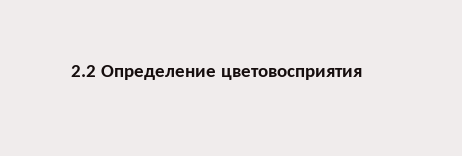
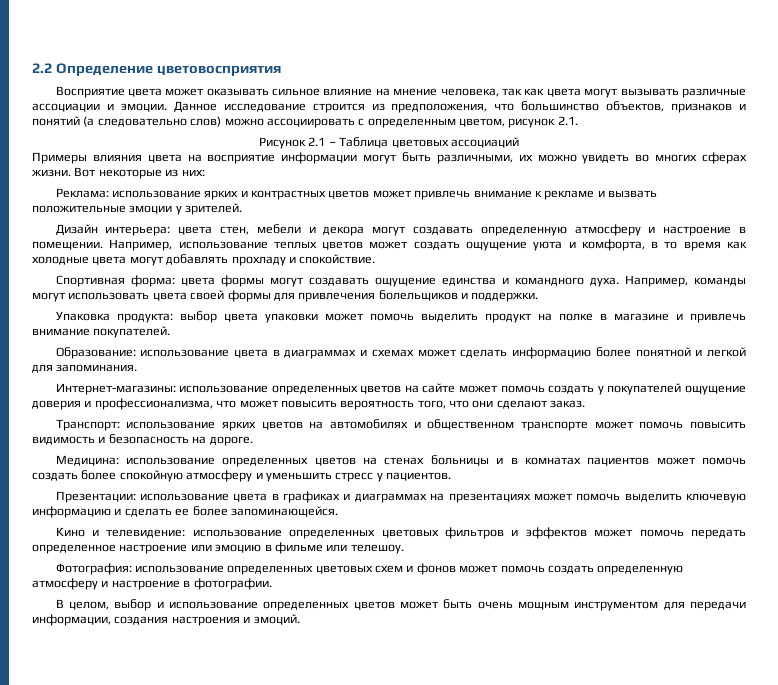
(362, 74) none -> [55,86,747,98] [32,101,746,113] [32,116,578,128] [259,137,519,149] [32,152,747,164] [31,167,205,179] [55,188,658,200] [32,203,243,215] [55,224,746,236] [32,239,748,251] [32,254,376,266] [55,275,746,287] [32,290,539,302] [55,311,747,323] [32,326,171,338] [55,347,747,359] [32,364,138,373] [55,383,746,395] [32,398,586,410] [55,419,746,431] [32,434,253,446] [55,455,747,467] [32,470,451,482] [55,491,747,503] [32,506,338,518] [55,527,747,539] [32,542,404,554] [55,563,684,575] [32,578,272,590] [55,599,746,611] [32,614,300,626] // Восприятие цвета может оказывать сильное влияние на мнение человека, так как цвета могут вызывать различные ассоциации и эмоции. Данное исследование строится из предположения, что большинство объектов, признаков и понятий (а следовательно слов) можно ассоциировать с определенным цветом, рисунок 2.1. // Рисунок 2.1 – Таблица цветовых ассоциаций // Примеры влияния цвета на восприятие информации могут быть различными, их можно увидеть во многих сферах жизни. Вот некоторые из них: // Реклама: использование ярких и контрастных цветов может привлечь внимание к рекламе и вызвать положительные эмоции у зрителей. // Дизайн интерьера: цвета стен, мебели и декора могут создавать определенную атмосферу и настроение в помещении. Например, использование теплых цветов может создать ощущение уюта и комфорта, в то время как холодные цвета могут добавлять прохладу и спокойствие. // Спортивная форма: цвета формы могут создавать ощущение единства и командного духа. Например, команды могут использовать цвета своей формы для привлечения болельщиков и поддержки. // Упаковка продукта: выбор цвета упаковки может помочь выделить продукт на полке в магазине и привлечь внимание покупателей. // Образование: использование цвета в диаграммах и схемах может сделать информацию более понятной и легкой для запоминания. // Интернет-магазины: использование определенных цветов на сайте может помочь создать у покупателей ощущение доверия и профессионализма, что может повысить вероятность того, что они сделают заказ. // Транспорт: использование ярких цветов на автомобилях и общественном транспорте может помочь повысить видимость и безопасность на дороге. // Медицина: использование определенных цветов на стенах больницы и в комнатах пациентов может помочь создать более спокойную атмосферу и уменьшить стресс у пациентов. // Презентации: использование цвета в графиках и диаграммах на презентациях может помочь выделить ключевую информацию и сделать ее более запоминающейся. // Кино и телевидение: использование определенных цветовых фильтров и эффектов может помочь передать определенное настроение или эмоцию в фильме или телешоу. // Фотография: использование определенных цветовых схем и фонов может помочь создать определенную атмосферу и настроение в фотографии. // В целом, выбор и использование определенных цветов может быть очень мощным инструментом для передачи информации, создания настроения и эмоций.

